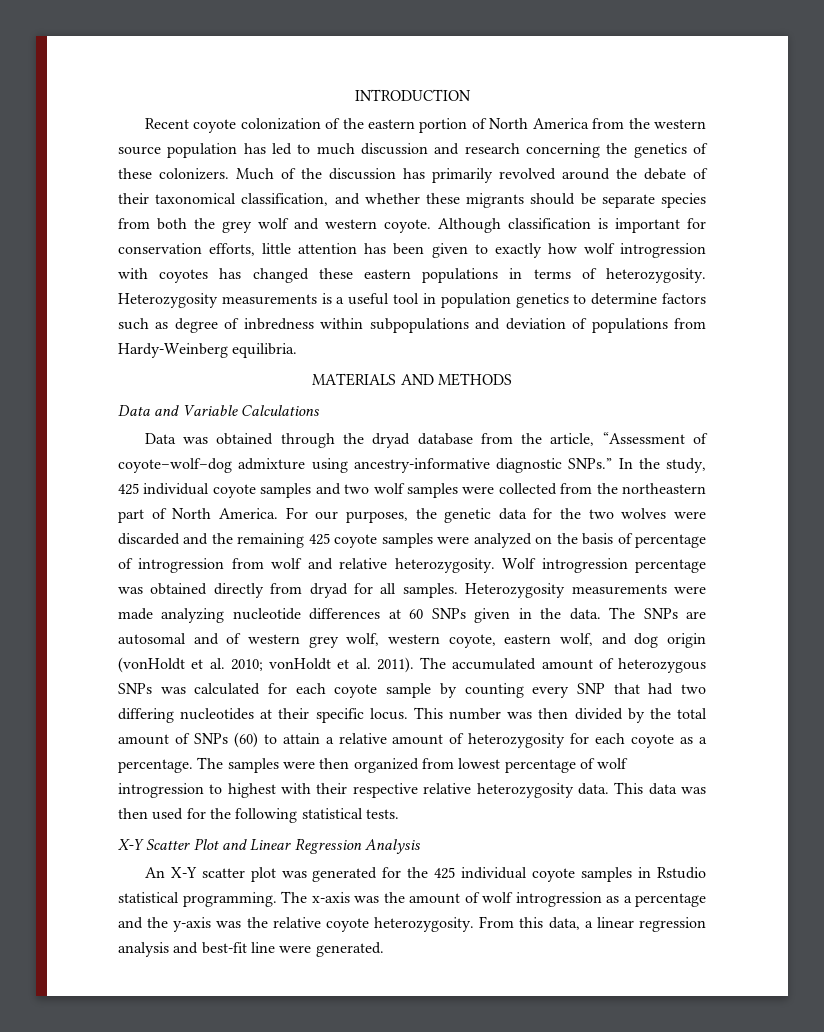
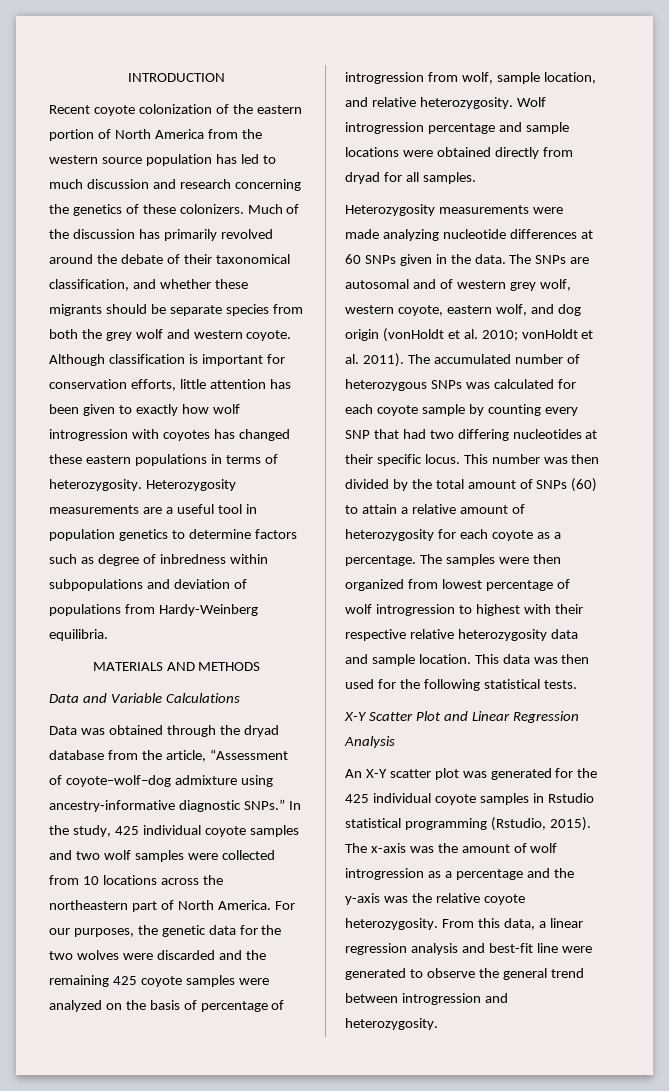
[321,293,332,304] is -> [142,507,162,514] are
(593, 488) none -> [82,875,199,885] 10 locations across
[271,558,303,569] wolf -> [461,72,596,84] wolf, sample location,
[118,587,143,594] was -> [498,122,569,134] [345,147,433,157] and sample locations were
(458, 590) none -> (476, 178) //
[541,659,593,670] amount -> [514,354,563,364] number
[577,783,609,795] data. -> [550,629,578,639] [345,654,471,666] data and sample location.
[182,892,277,907] programming. -> [404,817,591,831] programming (Rstudio, 2015).
[315,942,384,957] generated. -> [345,968,584,980] [345,993,508,1005] [345,1018,438,1030] generated to observe the general trend between introgression and heterozygosity.

